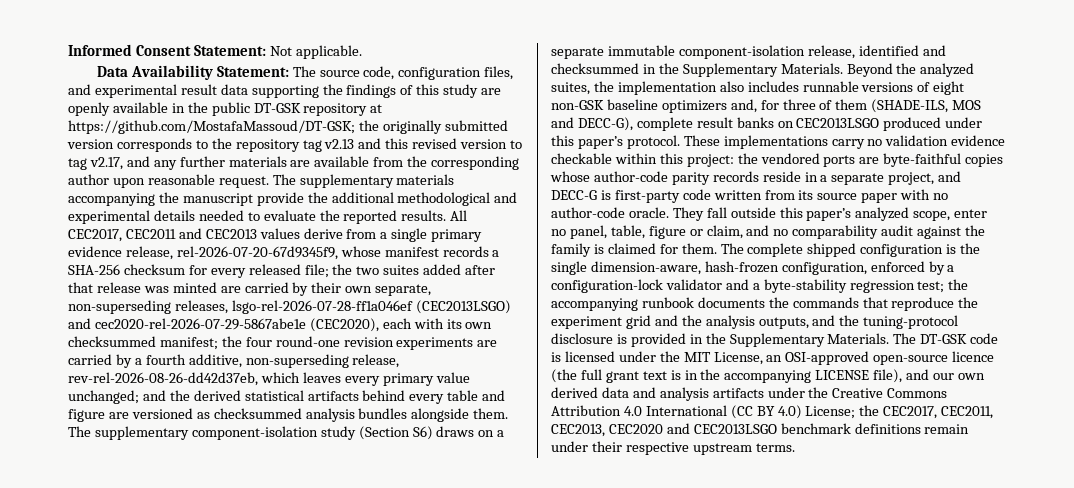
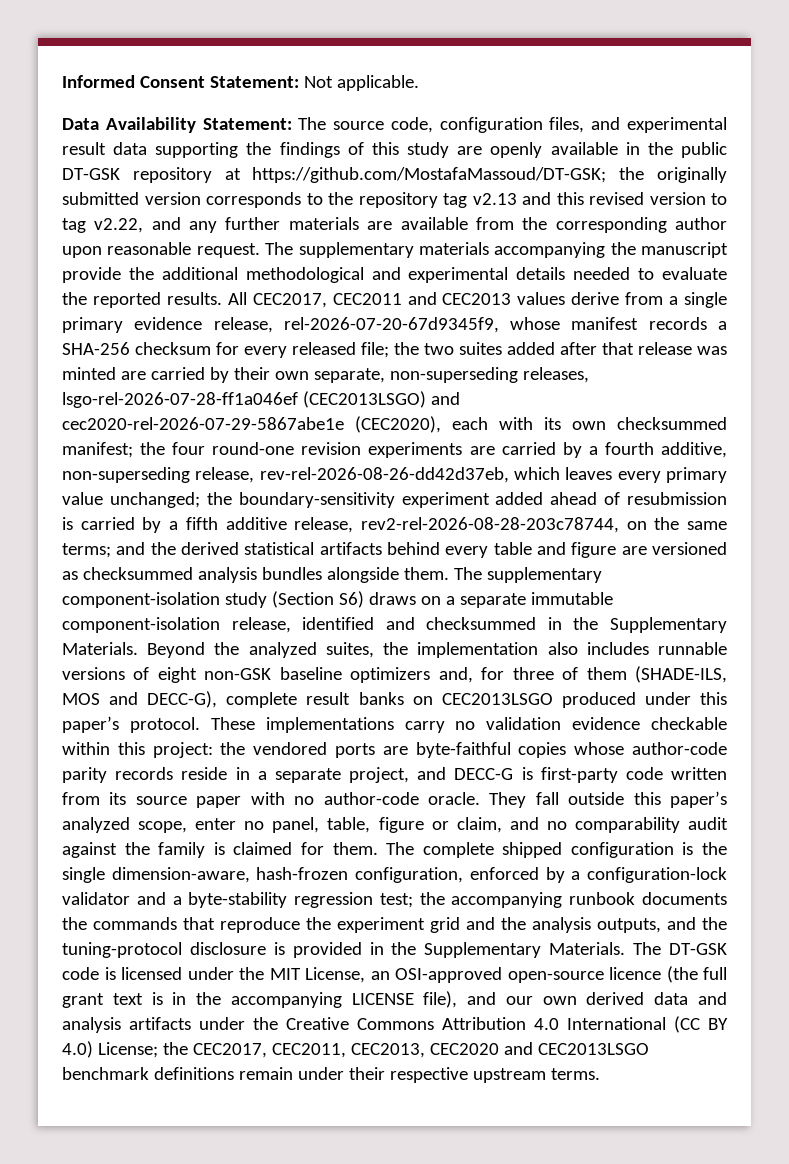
[89,157,123,170] v2.17, -> [94,218,144,233] v2.22,
(139, 397) none -> [206,492,727,508] [62,517,727,533] [62,543,111,558] the boundary-sensitivity experiment added ahead of resubmission is carried by a fifth additive release, rev2-rel-2026-08-28-203c78744, on the same terms;

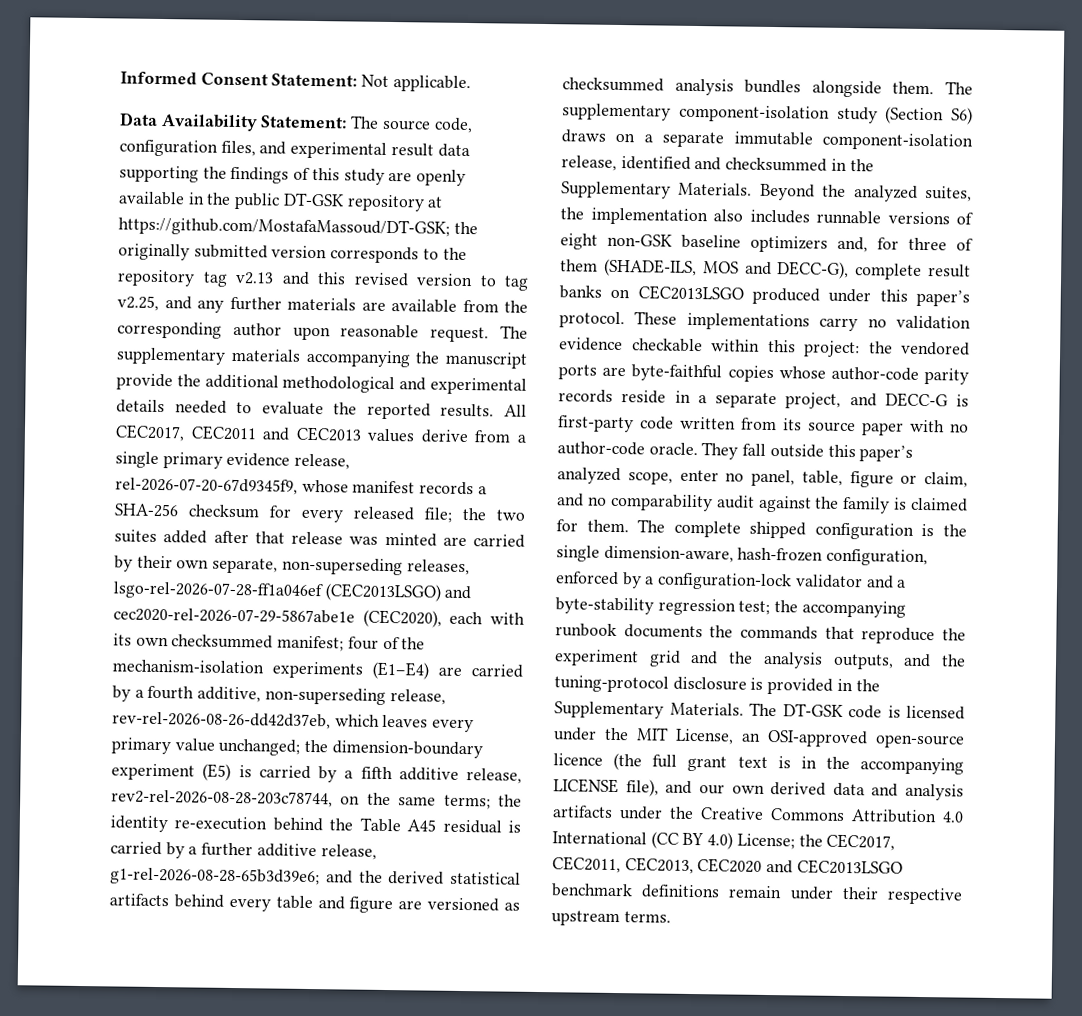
[94,218,144,233] v2.22, -> [117,295,159,311] v2.25,
[140,442,463,458] the four round-one revision experiments -> [347,636,426,650] [112,659,429,680] four of the mechanism-isolation experiments (E1–E4)
[238,492,727,508] boundary-sensitivity experiment added ahead of resubmission -> [331,740,483,759] [111,763,232,781] dimension-boundary experiment (E5)
(111, 550) none -> [497,794,522,807] [110,815,522,834] [110,841,377,860] [110,867,320,887] the identity re-execution behind the Table A45 residual is carried by a further additive release, g1-rel-2026-08-28-65b3d39e6;

